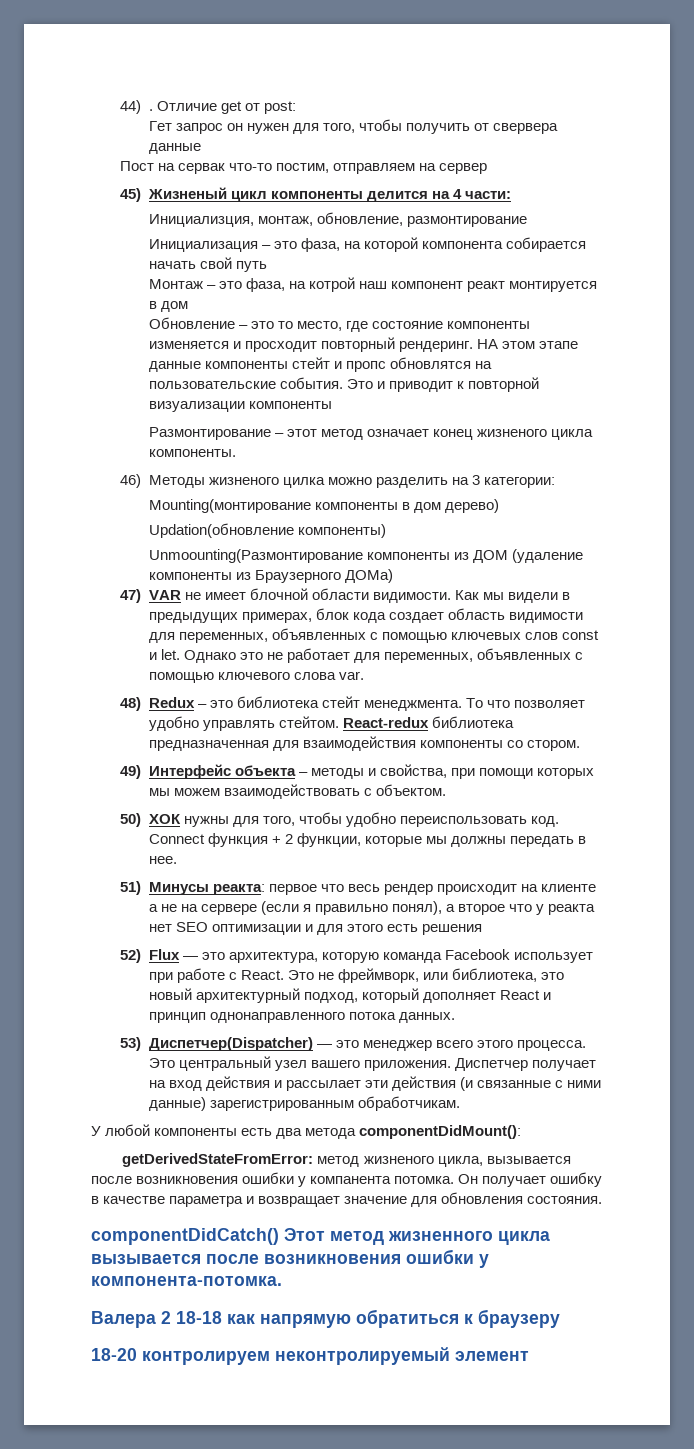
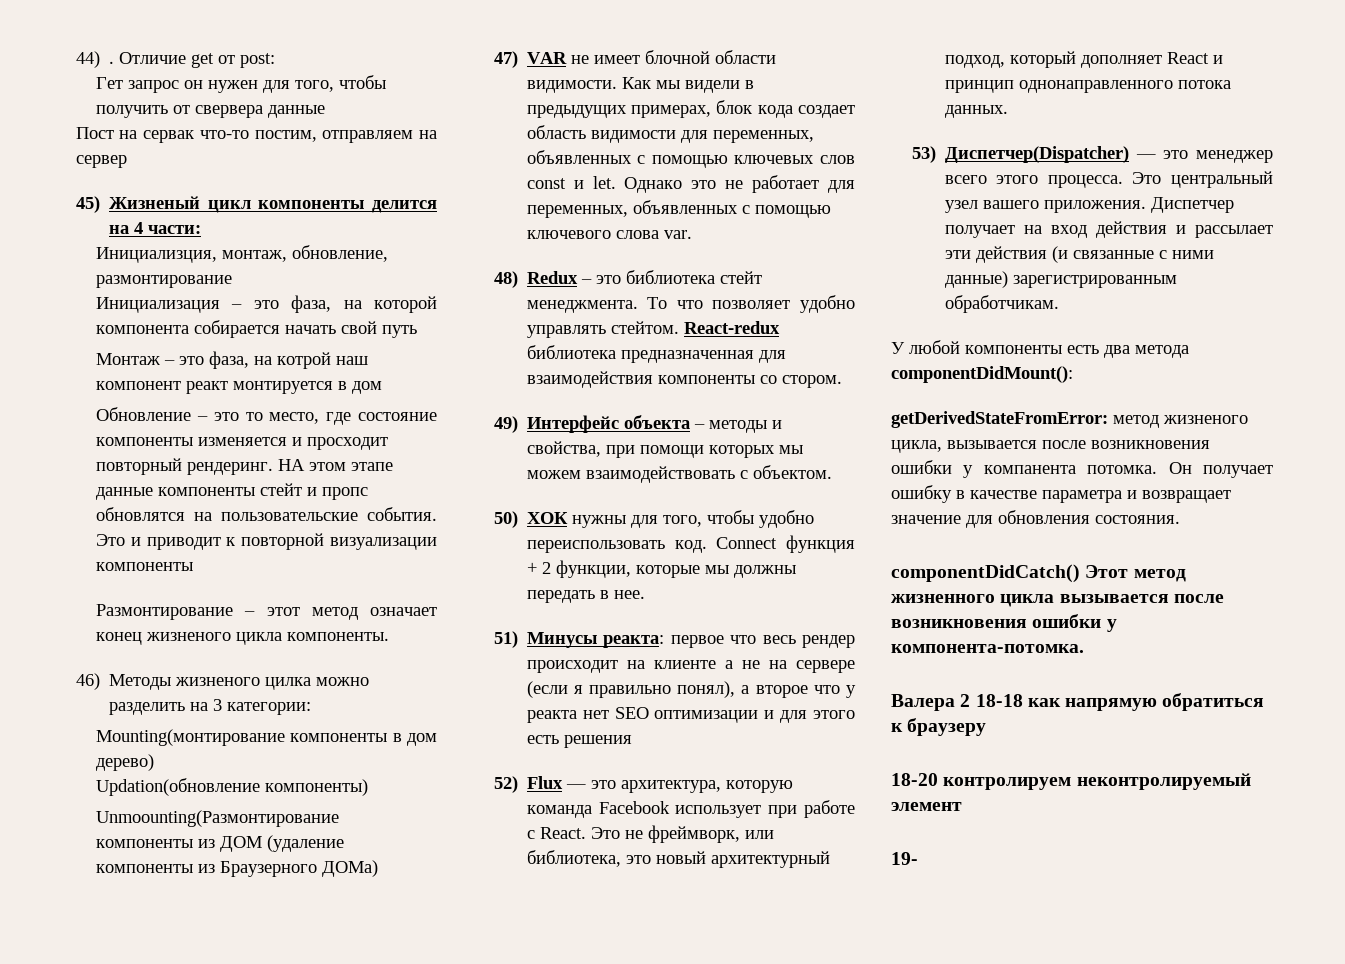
(529, 1356) none -> [891,852,918,865] // 19-

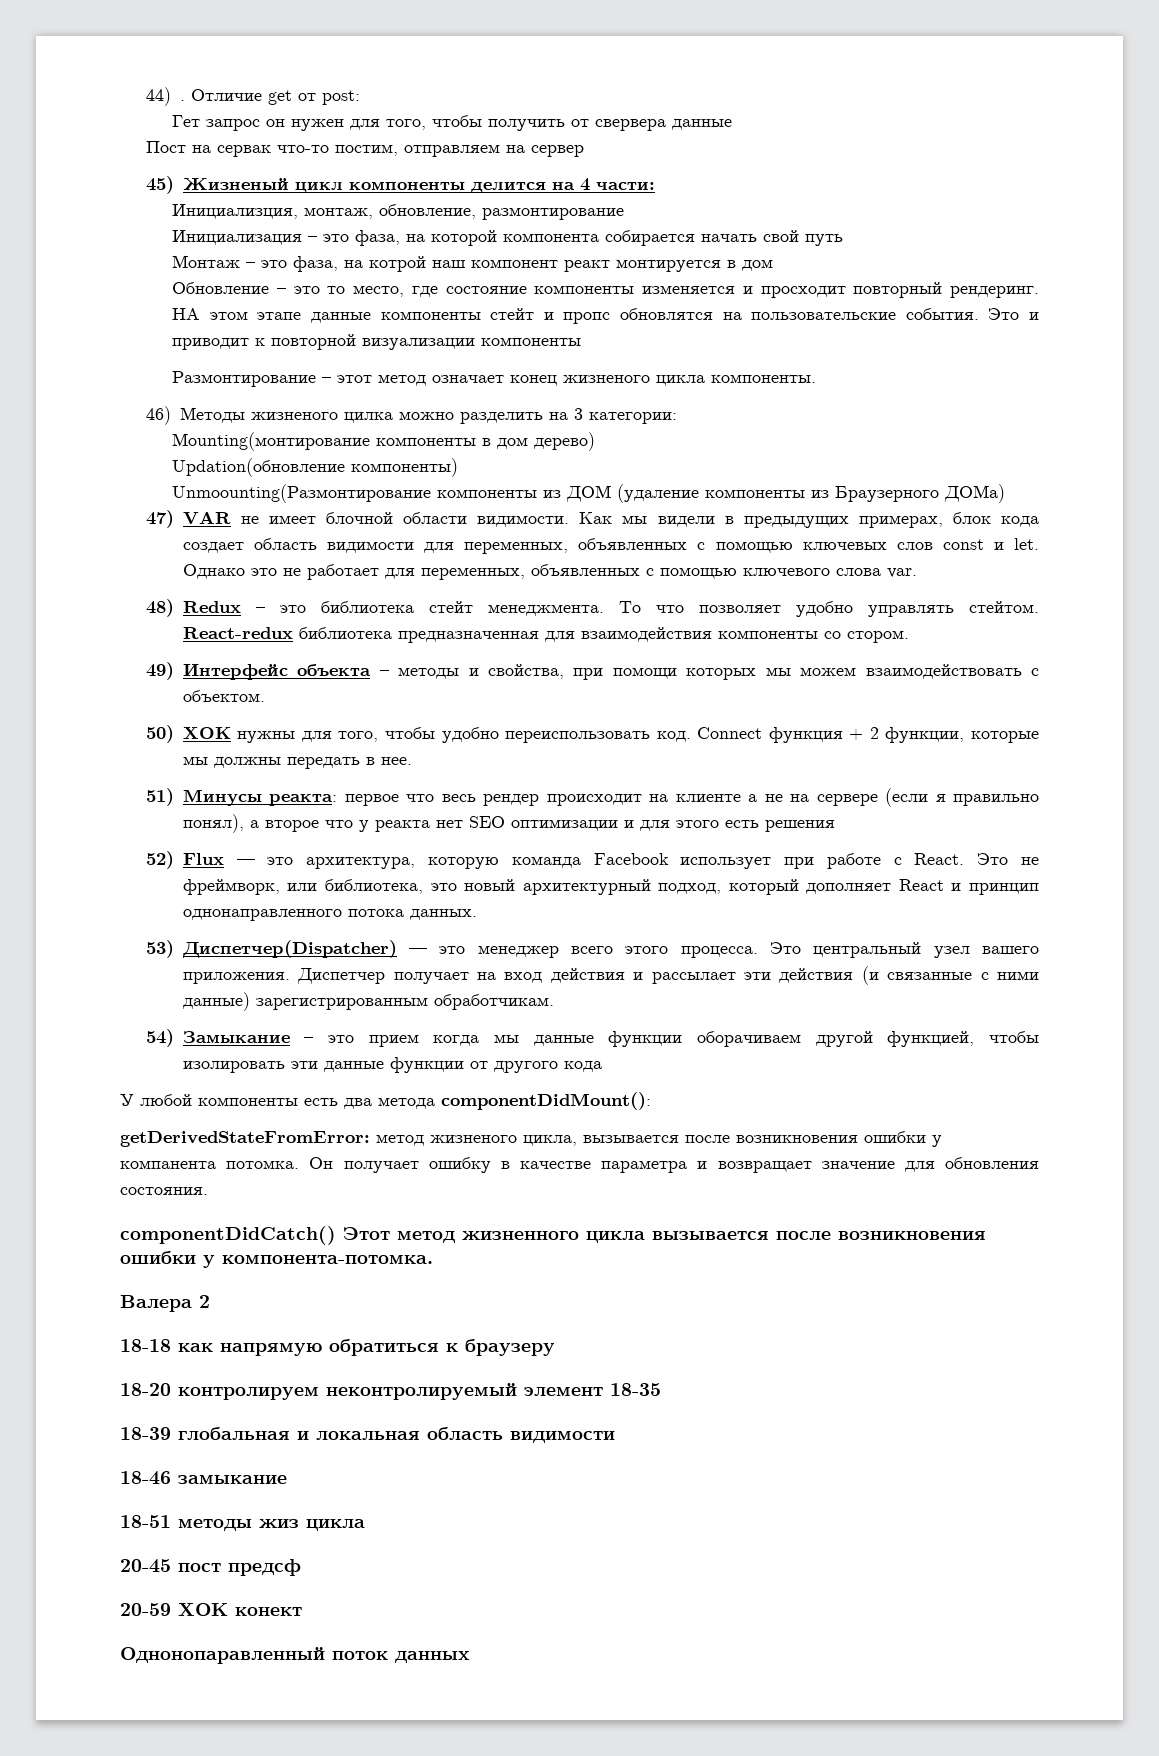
(1059, 304) none -> [146,1029,1039,1047] [182,1057,602,1073] // 54) Замыкание – это прием когда мы данные функции оборачиваем другой функцией, чтобы изолировать эти данные функции от другого кода
(971, 700) none -> (210, 1301) //
[891,852,918,865] // 19- -> [610,1383,661,1396] [120,1427,615,1443] [120,1471,287,1485] [120,1515,365,1531] [120,1559,301,1576] [120,1603,302,1616] [120,1647,470,1664] 18-35 // 18-39 глобальная и локальная область видимости // 18-46 замыкание // 18-51 методы жиз цикла // 20-45 пост предсф // 20-59 ХОК конект // Однонопаравленный поток данных

